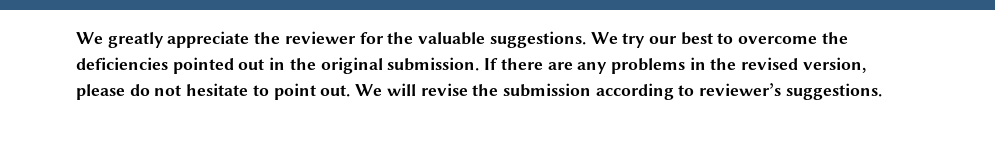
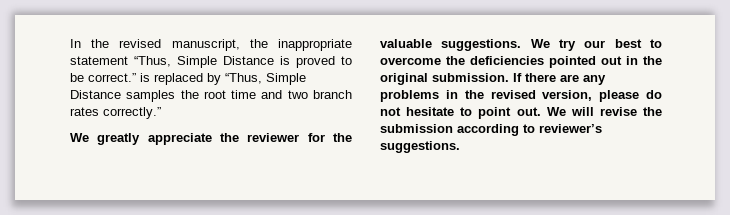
(76, 38) none -> [70,39,352,51] [70,56,352,68] [70,73,306,85] [70,90,352,102] [70,107,161,119] In the revised manuscript, the inappropriate statement “Thus, Simple Distance is proved to be correct.” is replaced by “Thus, Simple Distance samples the root time and two branch rates correctly.” //

